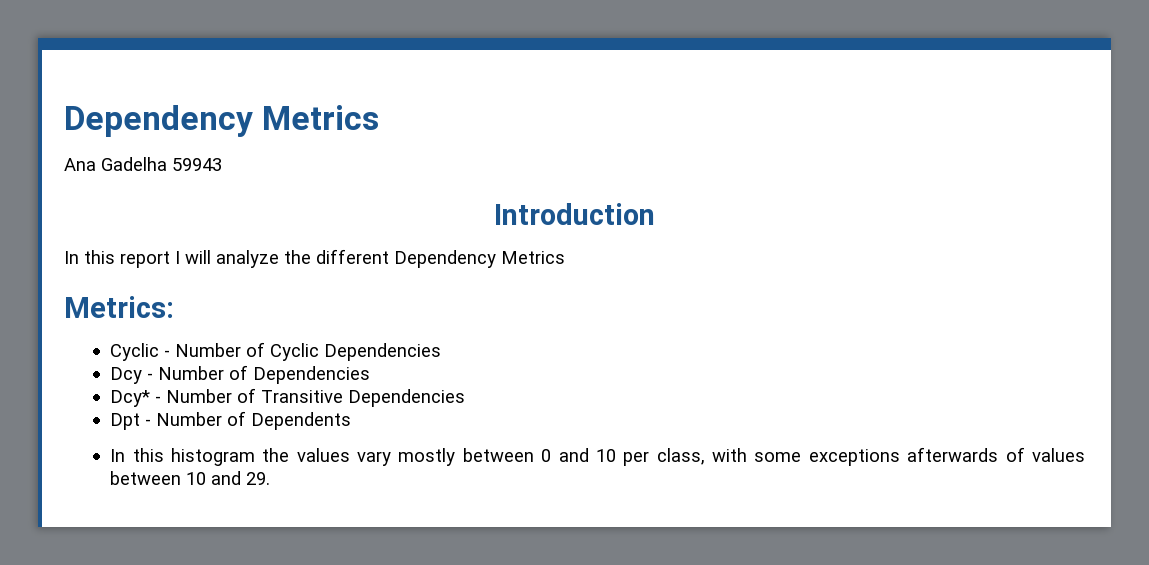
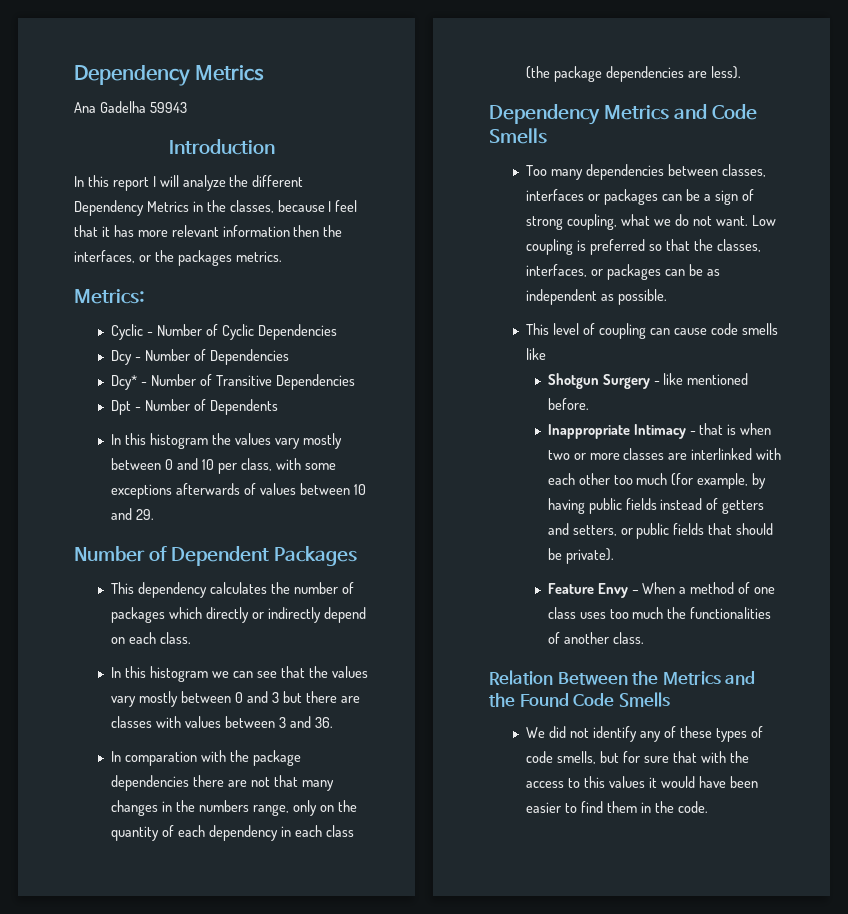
(565, 257) none -> [192,200,358,213] [74,225,343,237] [74,250,282,266] in the classes, because I feel that it has more relevant information then the interfaces, or the packages metrics.
(271, 478) none -> [74,546,357,566] [111,582,354,598] [111,607,366,623] [111,632,192,644] [111,666,368,682] [111,691,360,707] [111,716,333,728] [111,750,302,766] [111,775,334,791] [111,800,357,816] [111,825,354,841] [526,66,742,82] [489,104,757,125] [489,128,547,144] [526,164,766,180] [526,189,754,205] [526,214,776,230] [526,239,761,255] [526,264,720,280] [526,289,668,305] [526,323,778,339] [526,348,547,360] [547,373,749,389] [547,398,589,410] [547,423,772,439] [547,448,782,460] [547,473,767,489] [547,498,765,514] [547,523,774,539] [547,548,614,564] [547,582,776,598] [547,607,772,619] [547,632,644,644] [489,670,756,685] [489,692,670,707] [526,726,763,742] [526,751,749,764] [526,776,758,788] [526,801,708,813] // Number of Dependent Packages // This dependency calculates the number of packages which directly or indirectly depend on each class. // In this histogram we can see that the values vary mostly between 0 and 3 but there are classes with values between 3 and 36. // In comparation with the package dependencies there are not that many changes in the numbers range, only on the quantity of each dependency in each class (the package dependencies are less). // Dependency Metrics and Code Smells // Too many dependencies between classes, interfaces or packages can be a sign of strong coupling, what we do not want. Low coupling is preferred so that the classes, interfaces, or packages can be as independent as possible. // This level of coupling can cause code smells like // Shotgun Surgery - like mentioned before. // Inappropriate Intimacy - that is when two or more classes are interlinked with each other too much (for example, by having public fields instead of getters and setters, or public fields that should be private). // Feature Envy – When a method of one class uses too much the functionalities of another class. // Relation Between the Metrics and the Found Code Smells // We did not identify any of these types of code smells, but for sure that with the access to this values it would have been easier to find them in the code.

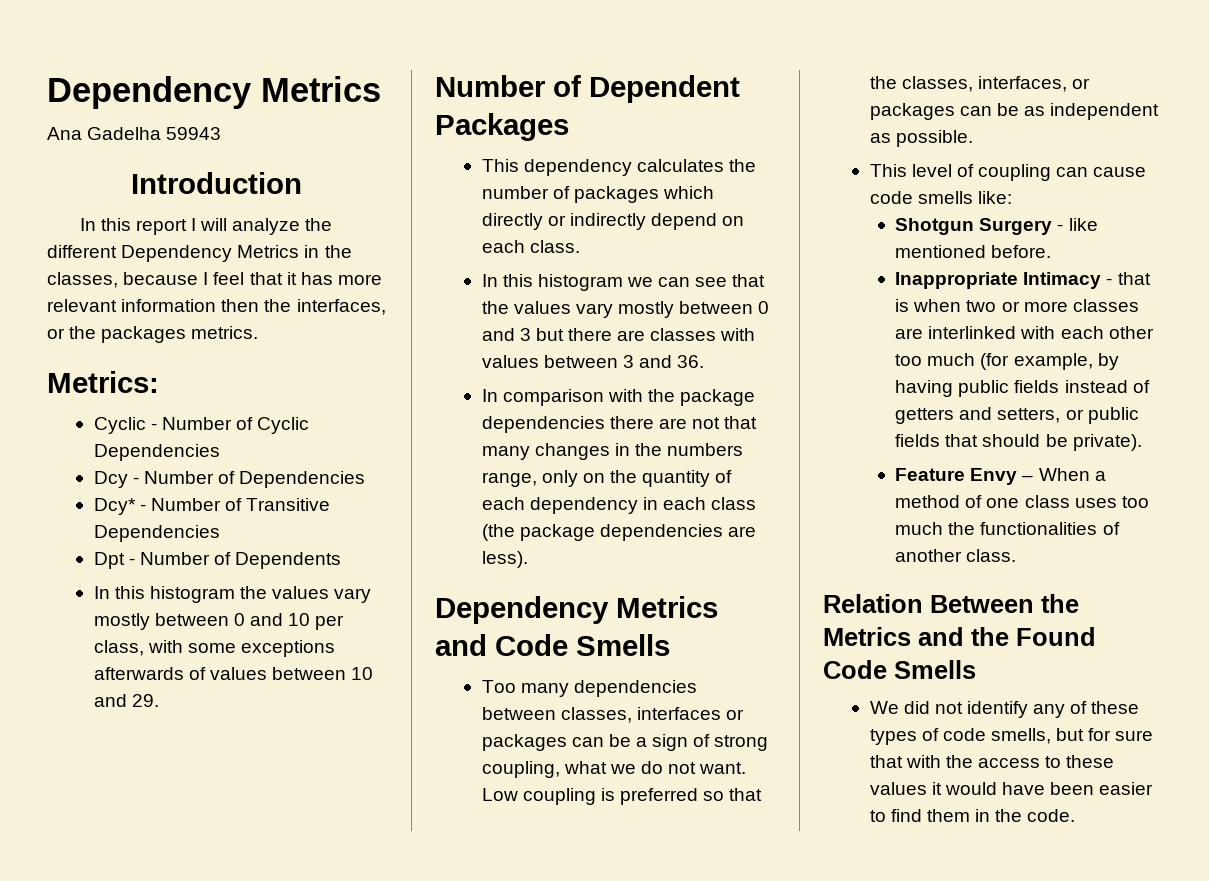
[125,751,198,766] comparation -> [502,389,604,406] comparison
[526,348,547,360] like -> [977,191,1012,204] like:
[584,776,606,788] this -> [1066,755,1115,768] these

